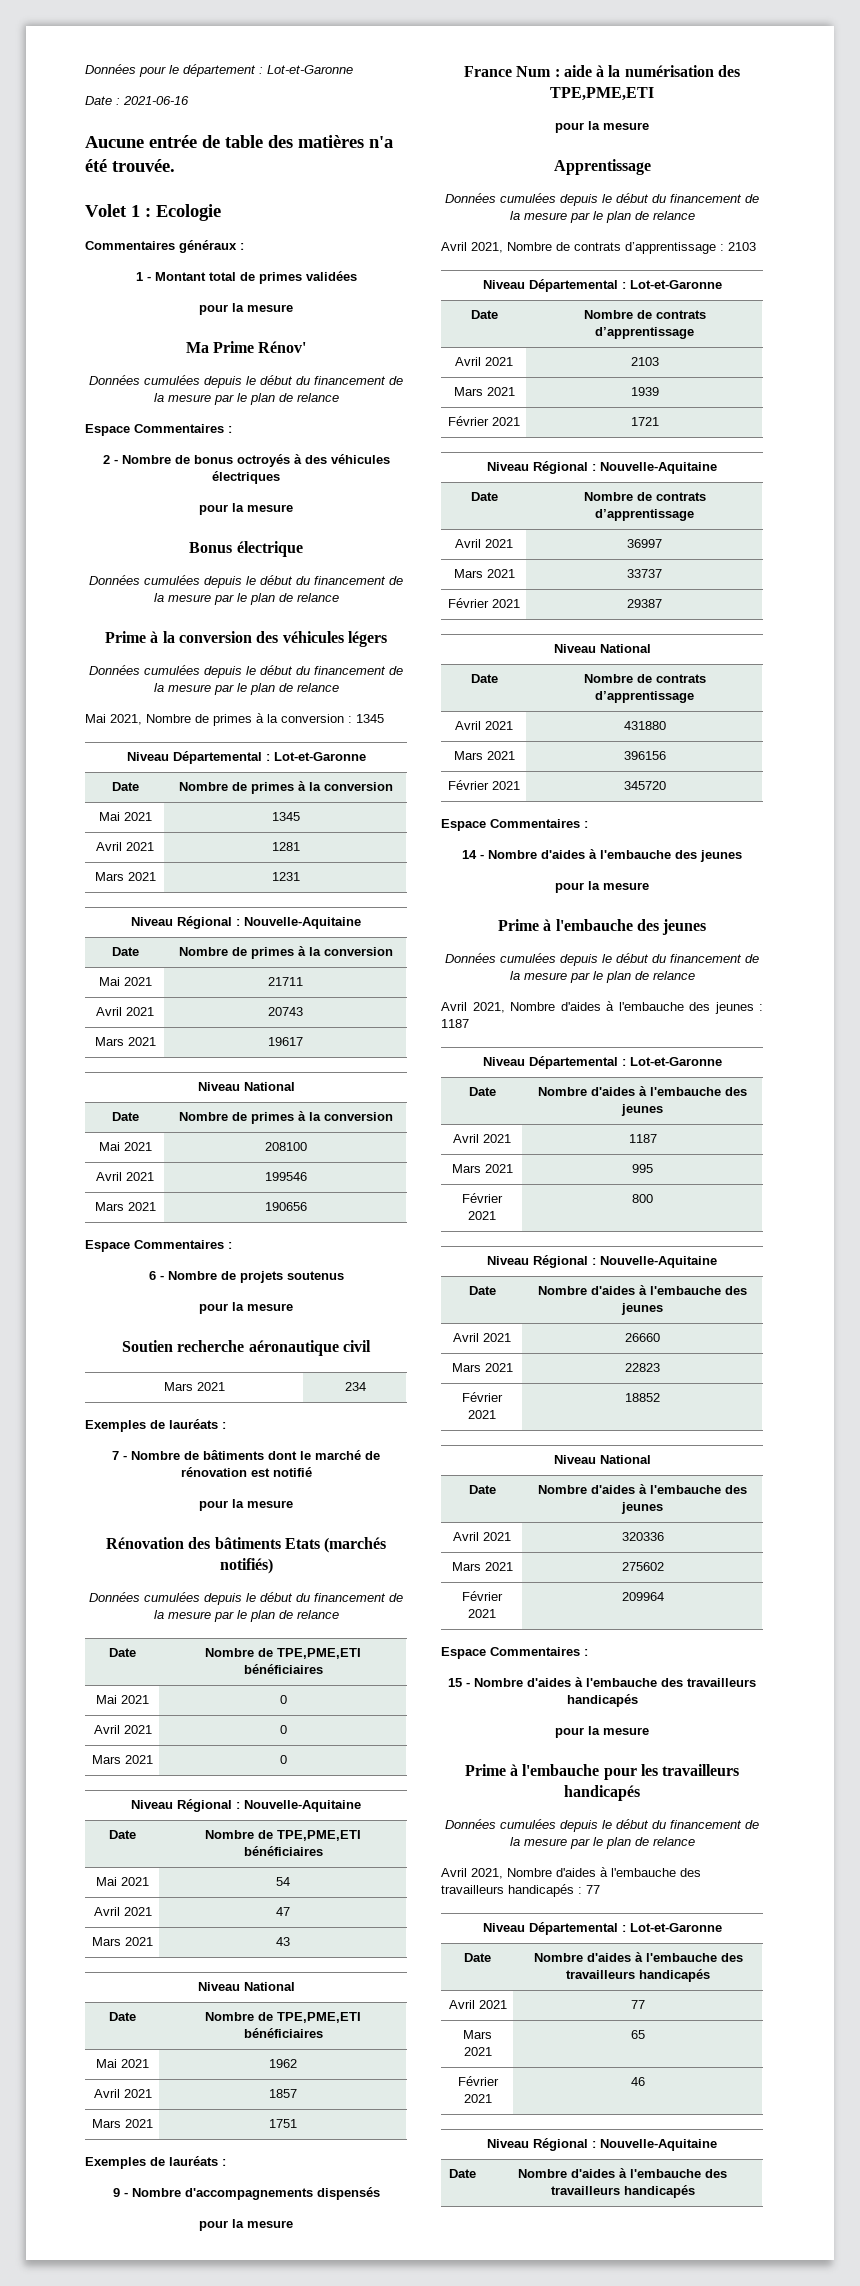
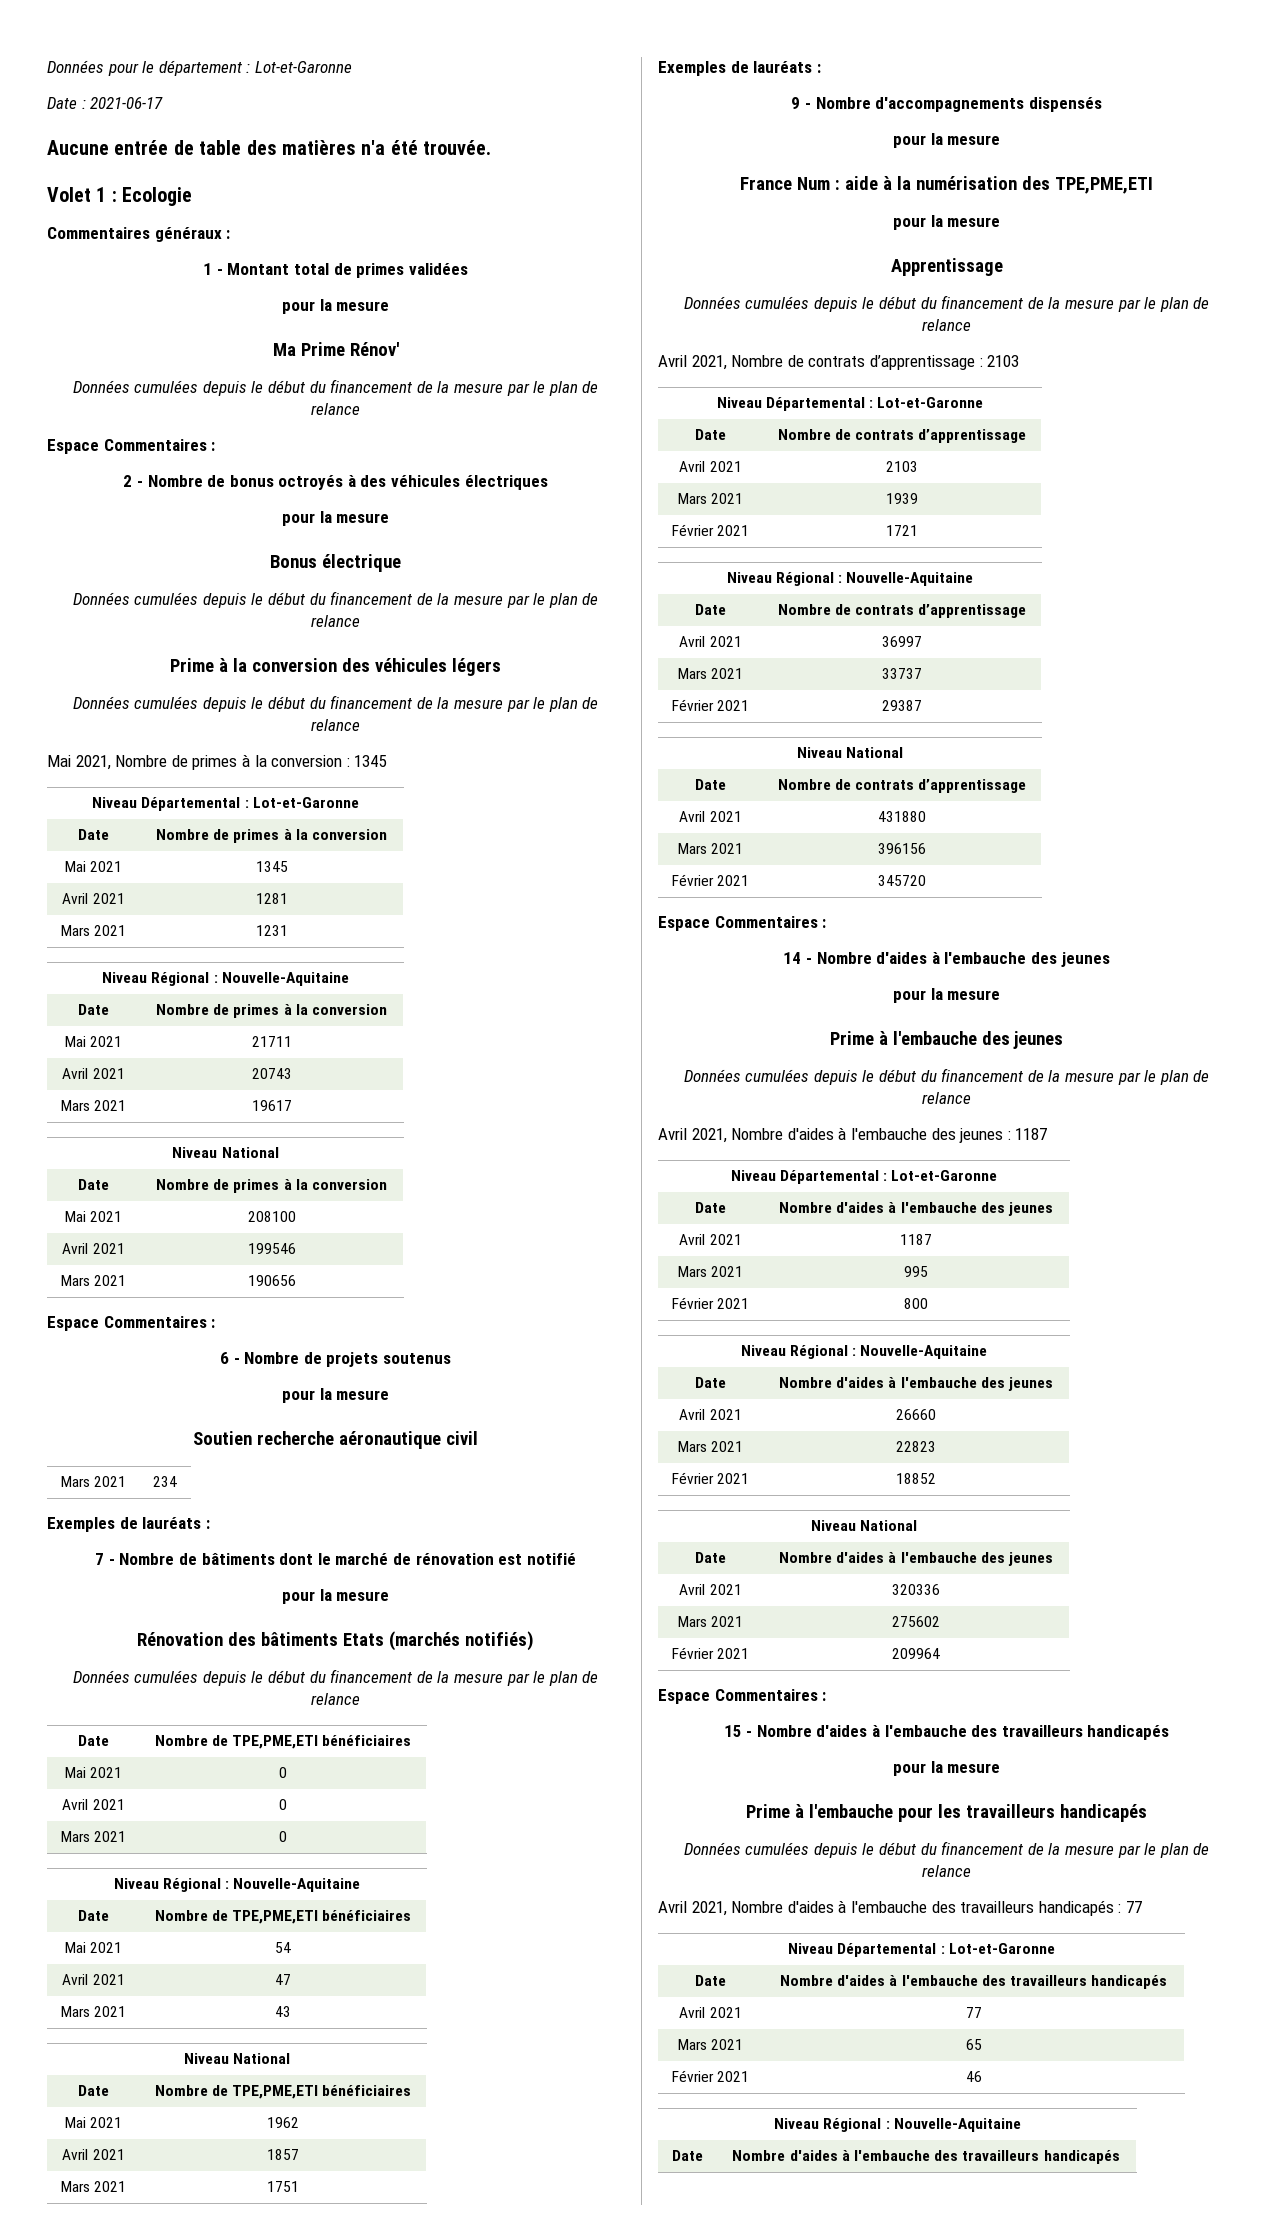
[123,96,189,105] 2021-06-16 -> [90,97,164,109] 2021-06-17

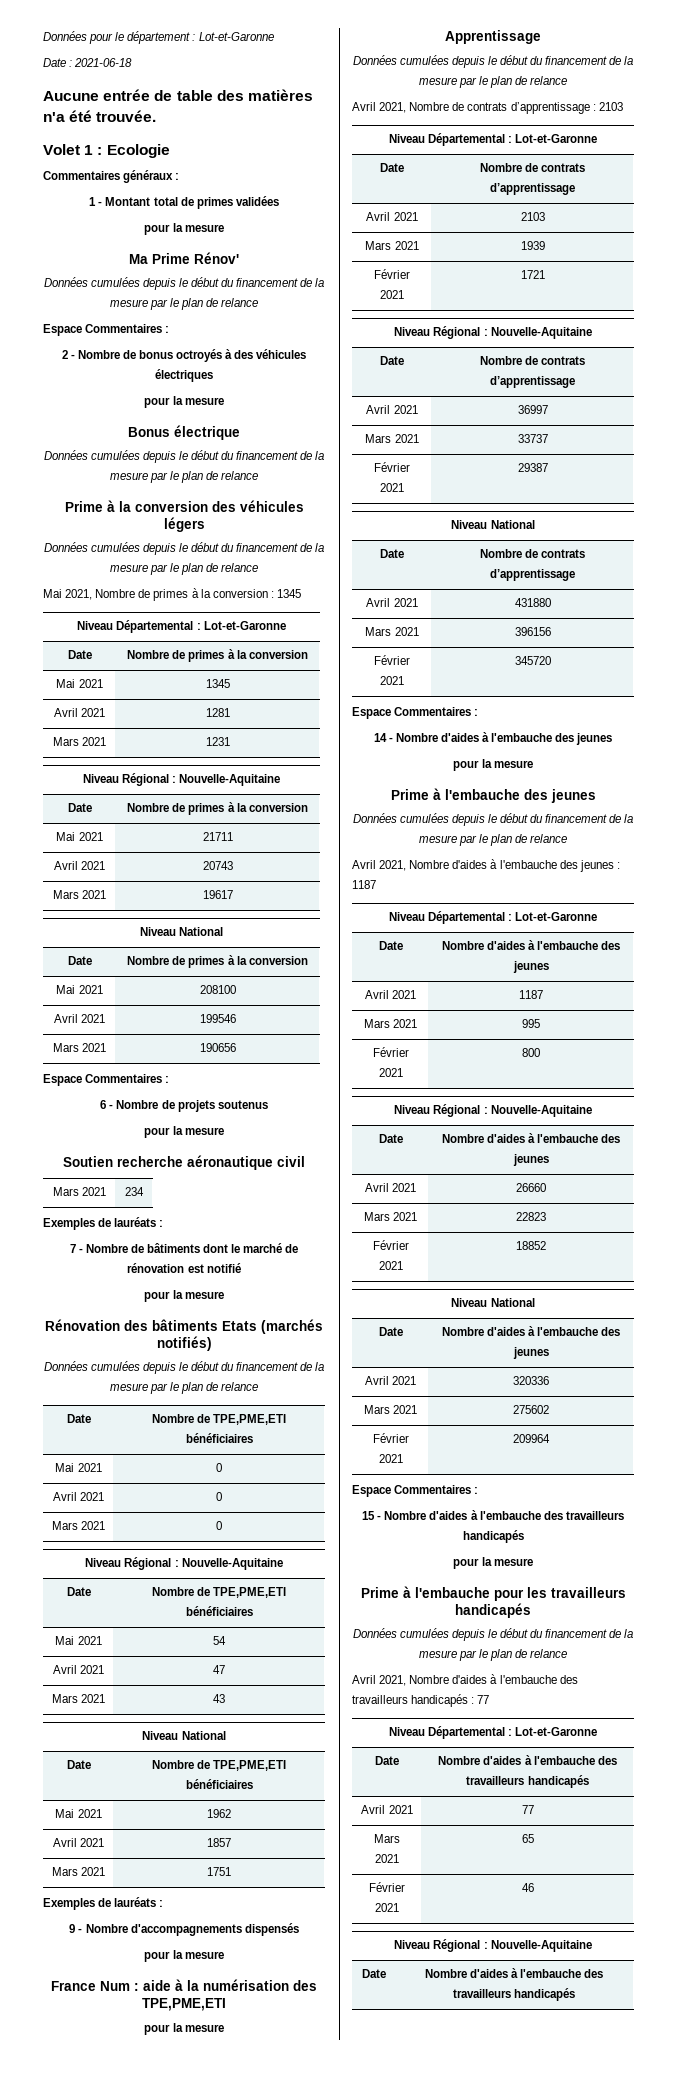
[90,97,164,109] 2021-06-17 -> [74,58,133,67] 2021-06-18

